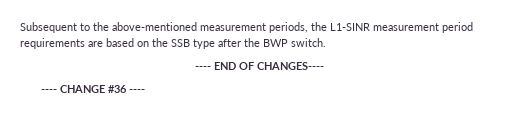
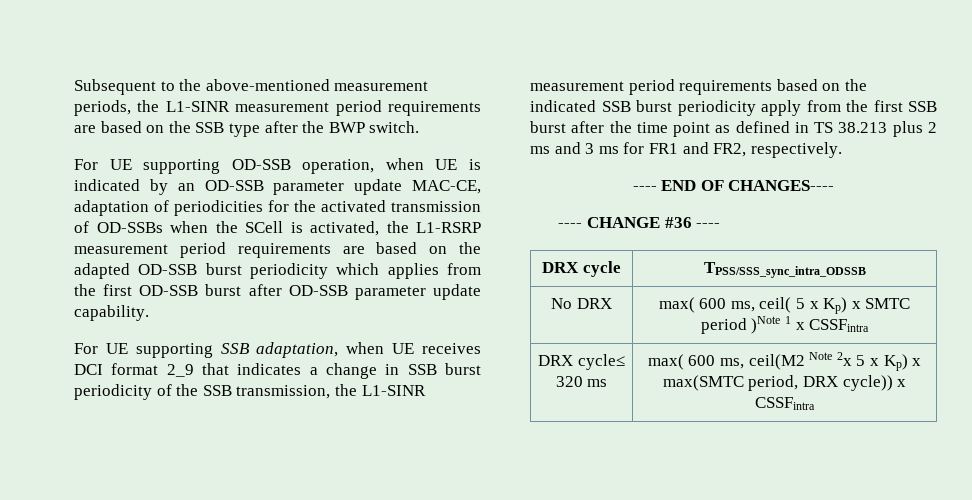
(326, 42) none -> [74,158,481,174] [74,179,481,195] [74,200,481,216] [74,221,481,236] [74,242,481,258] [74,263,481,279] [74,284,481,300] [74,305,149,321] [74,342,481,358] [74,363,481,379] [74,384,426,400] [530,79,867,95] [530,100,937,116] [530,121,937,137] [530,142,842,158] // For UE supporting OD-SSB operation, when UE is indicated by an OD-SSB parameter update MAC-CE, adaptation of periodicities for the activated transmission of OD-SSBs when the SCell is activated, the L1-RSRP measurement period requirements are based on the adapted OD-SSB burst periodicity which applies from the first OD-SSB burst after OD-SSB parameter update capability. // For UE supporting SSB adaptation, when UE receives DCI format 2_9 that indicates a change in SSB burst periodicity of the SSB transmission, the L1-SINR measurement period requirements based on the indicated SSB burst periodicity apply from the first SSB burst after the time point as defined in TS 38.213 plus 2 ms and 3 ms for FR1 and FR2, respectively.
(145, 91) none -> [542,261,621,277] [703,262,866,278] [551,298,612,309] [658,297,911,314] [700,316,870,334] [538,354,625,370] [555,376,608,387] [647,352,922,371] [662,375,907,391] [755,397,815,410] // DRX cycle | TPSS/SSS_sync_intra_ODSSB // No DRX | max( 600 ms, ceil( 5 x Kp) x SMTC period )Note 1 x CSSFintra // DRX cycle≤ 320 ms | max( 600 ms, ceil(M2 Note 2x 5 x Kp) x max(SMTC period, DRX cycle)) x CSSFintra

